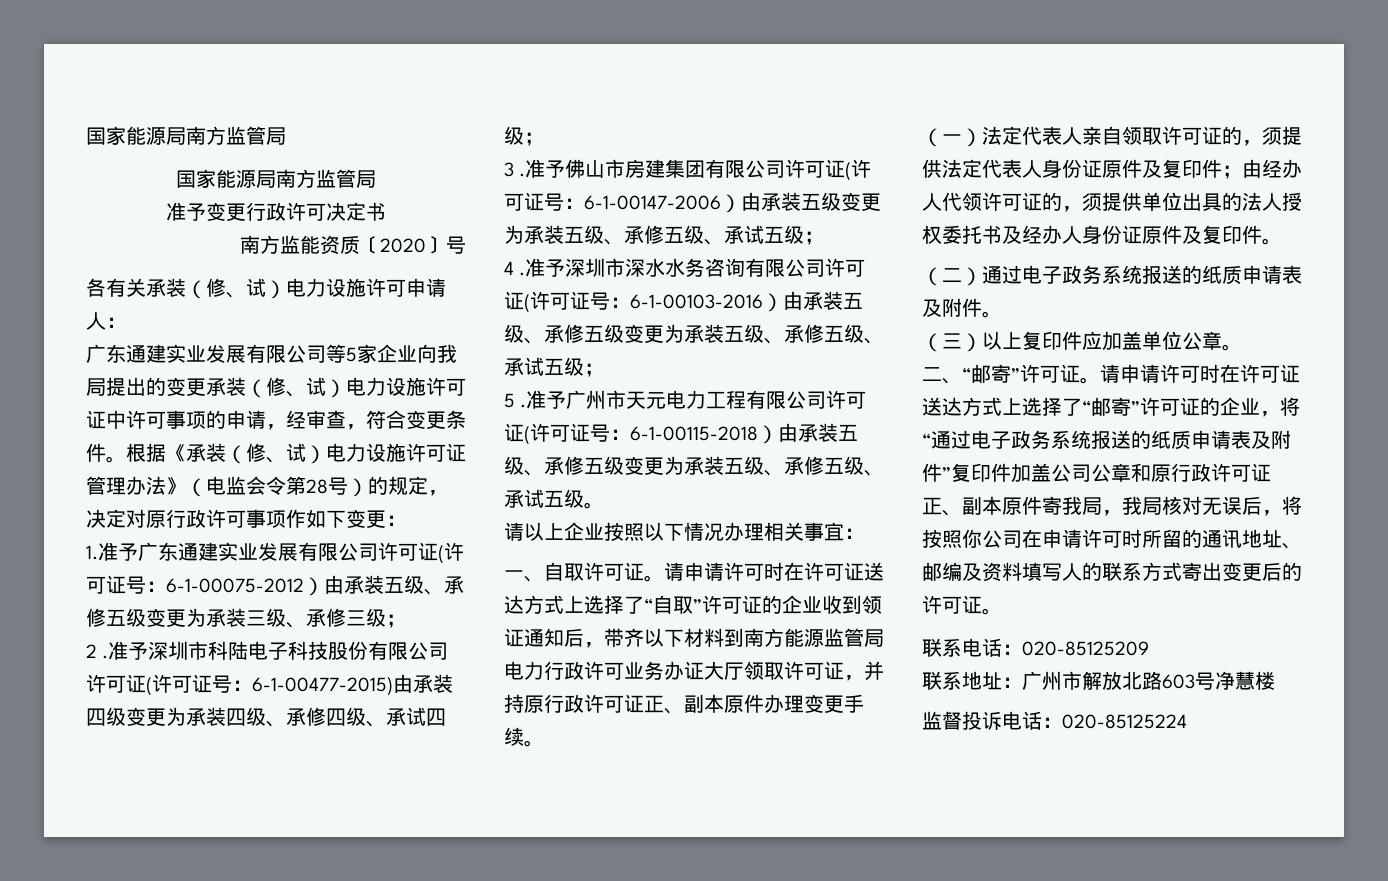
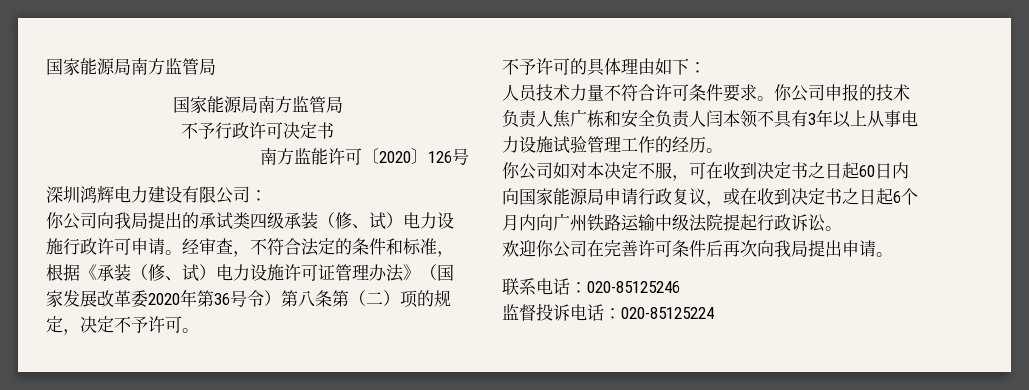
[166,202,246,221] 准予变更 -> [181,122,215,139] 不予
[320,235,360,255] 资质 -> [328,148,362,165] 许可
(446, 245) none -> [428,151,452,163] 126
[86,278,366,299] 各有关承装（修、试）电力设施 -> [46,185,267,204] [46,212,454,230] [46,238,97,255] 深圳鸿辉电力建设有限公司： // 你公司向我局提出的承试类四级承装（修、试）电力设施行政
[86,312,126,330] [86,344,457,363] [86,377,466,398] [86,410,466,430] [86,443,126,463] 人： // 广东通建实业发展有限公司等5家企业向我局提出的变更承装（修、试）电力设施许可证中许可事项的申请，经审查，符合变更条件。 -> [165,238,454,257] 。经审查，不符合法定的条件和标准，
[206,476,448,497] [86,509,406,528] [86,542,464,564] [86,575,464,596] [86,608,406,628] [86,641,449,660] [86,674,453,696] [86,707,446,727] [504,126,544,146] [504,159,872,181] [504,192,881,213] [504,225,824,245] [504,258,866,277] [504,291,863,313] [504,324,884,344] [504,357,604,377] [504,390,867,410] [504,423,858,445] [504,456,884,476] [504,489,604,509] [504,522,864,541] [504,562,884,582] [504,595,882,614] [504,628,884,648] [504,661,884,681] [504,694,864,714] [504,727,544,747] [922,126,1302,147] [922,159,1302,179] [922,192,1302,212] [922,225,1282,245] [922,265,1302,286] [922,298,1002,318] [922,331,1242,352] [922,364,1300,384] [922,397,1300,417] [922,430,1291,449] [922,463,1271,483] [922,496,1302,516] [922,529,1302,549] [922,562,1302,582] [922,595,1002,615] [922,638,1149,657] [922,671,1275,691] 电监会令第28号）的规定，决定对原行政许可事项作如下变更： // 1.准予广东通建实业发展有限公司许可证(许可证号：6-1-00075-2012）由承装五级、承修五级变更为承装三级、承修三级； // 2 .准予深圳市科陆电子科技股份有限公司许可证(许可证号：6-1-00477-2015)由承装四级变更为承装四级、承修四级、承试四级； // 3 .准予佛山市房建集团有限公司许可证(许可证号：6-1-00147-2006）由承装五级变更为承装五级、承修五级、承试五级； // 4 .准予深圳市深水水务咨询有限公司许可证(许可证号：6-1-00103-2016）由承装五级、承修五级变更为承装五级、承修五级、承试五级； // 5 .准予广州市天元电力工程有限公司许可证(许可证号：6-1-00115-2018）由承装五级、承修五级变更为承装五级、承修五级、承试五级。 // 请以上企业按照以下情况办理相关事宜： // 一、自取许可证。请申请许可时在许可证送达方式上选择了“自取”许可证的企业收到领证通知后，带齐以下材料到南方能源监管局电力行政许可业务办证大厅领取许可证，并持原行政许可证正、副本原件办理变更手续。 // （一）法定代表人亲自领取许可证的，须提供法定代表人身份证原件及复印件；由经办人代领许可证的，须提供单位出具的法人授权委托书及经办人身份证原件及复印件。 // （二）通过电子政务系统报送的纸质申请表及附件。 // （三）以上复印件应加盖单位公章。 // 二、“邮寄”许可证。请申请许可时在许可证送达方式上选择了“邮寄”许可证的企业，将“通过电子政务系统报送的纸质申请表及附件”复印件加盖公司公章和原行政许可证正、副本原件寄我局，我局核对无误后，将按照你公司在申请许可时所留的通讯地址、邮编及资料填写人的联系方式寄出变更后的许可证。 // 联系电话：020-85125209 // 联系地址：广州市解放北路603号净慧楼 -> [437,264,454,281] [46,289,451,308] [46,316,199,335] [502,58,706,76] [502,84,910,102] [502,109,918,128] [502,136,723,154] [502,162,909,181] [502,188,918,207] [502,213,842,232] [502,240,893,258] [502,278,680,295] 国家发展改革委2020年第36号令）第八条第（二）项的规定，决定不予许可。 // 不予许可的具体理由如下： // 人员技术力量不符合许可条件要求。你公司申报的技术负责人焦广栋和安全负责人闫本领不具有3年以上从事电力设施试验管理工作的经历。 // 你公司如对本决定不服，可在收到决定书之日起60日内向国家能源局申请行政复议，或在收到决定书之日起6个月内向广州铁路运输中级法院提起行政诉讼。 // 欢迎你公司在完善许可条件后再次向我局提出申请。 // 联系电话：020-85125246

